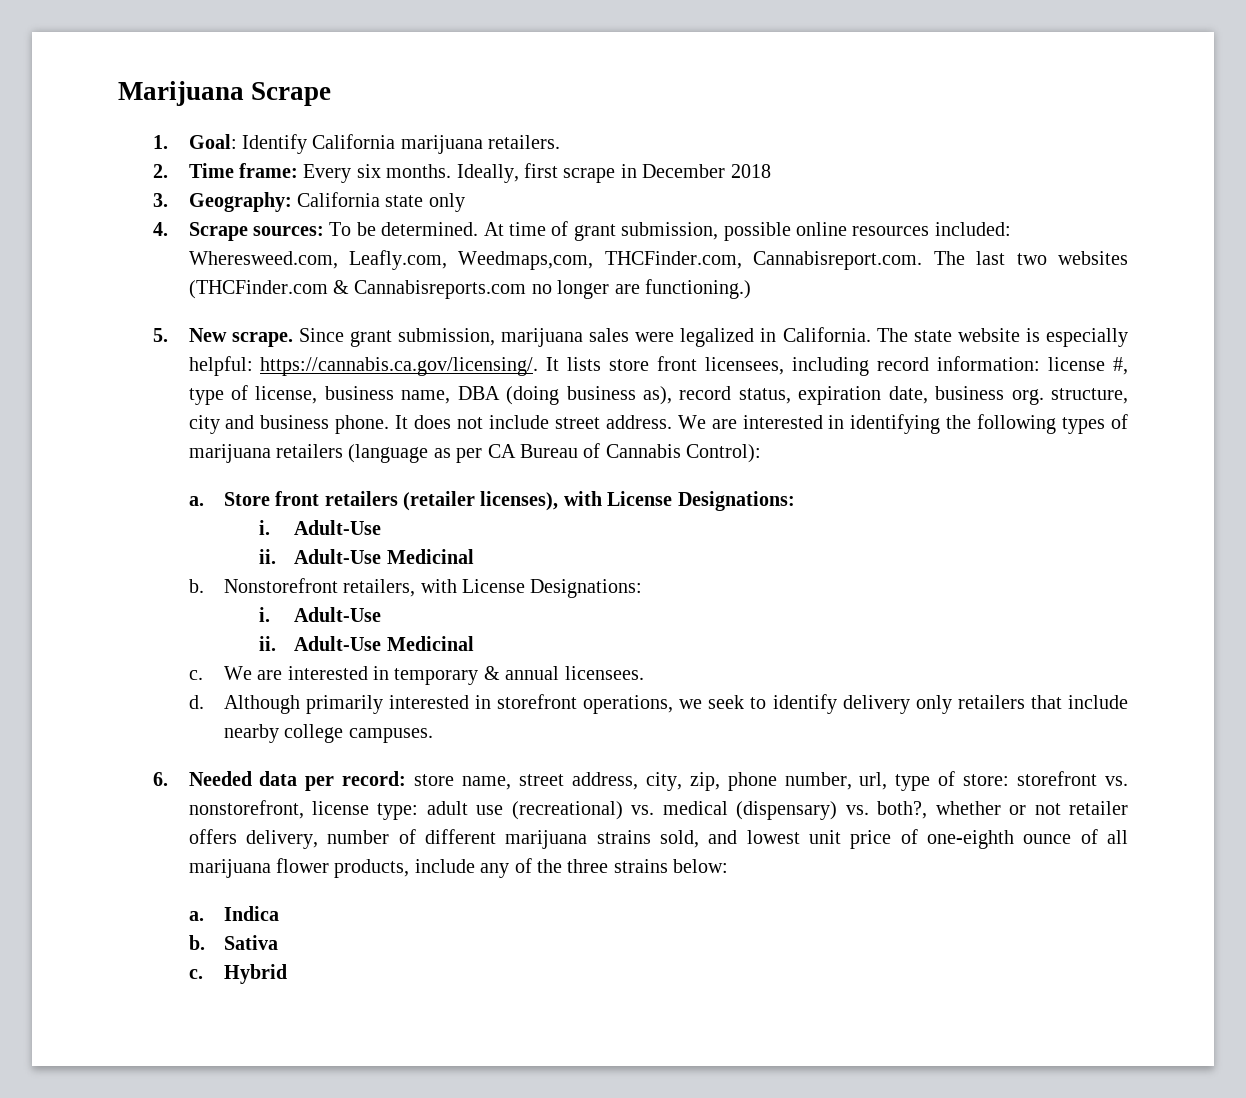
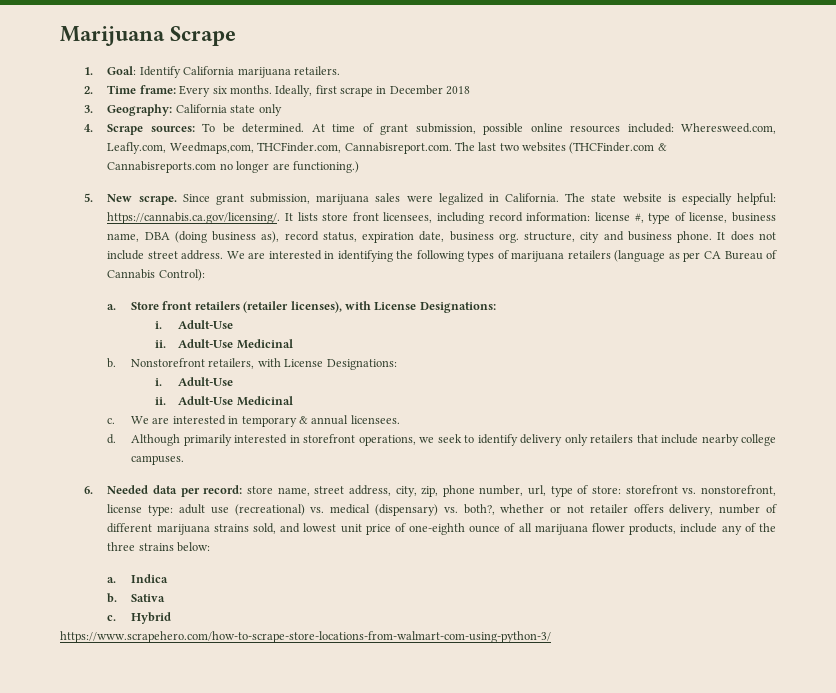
(287, 974) none -> [60,631,551,643] // https://www.scrapehero.com/how-to-scrape-store-locations-from-walmart-com-using-python-3/

